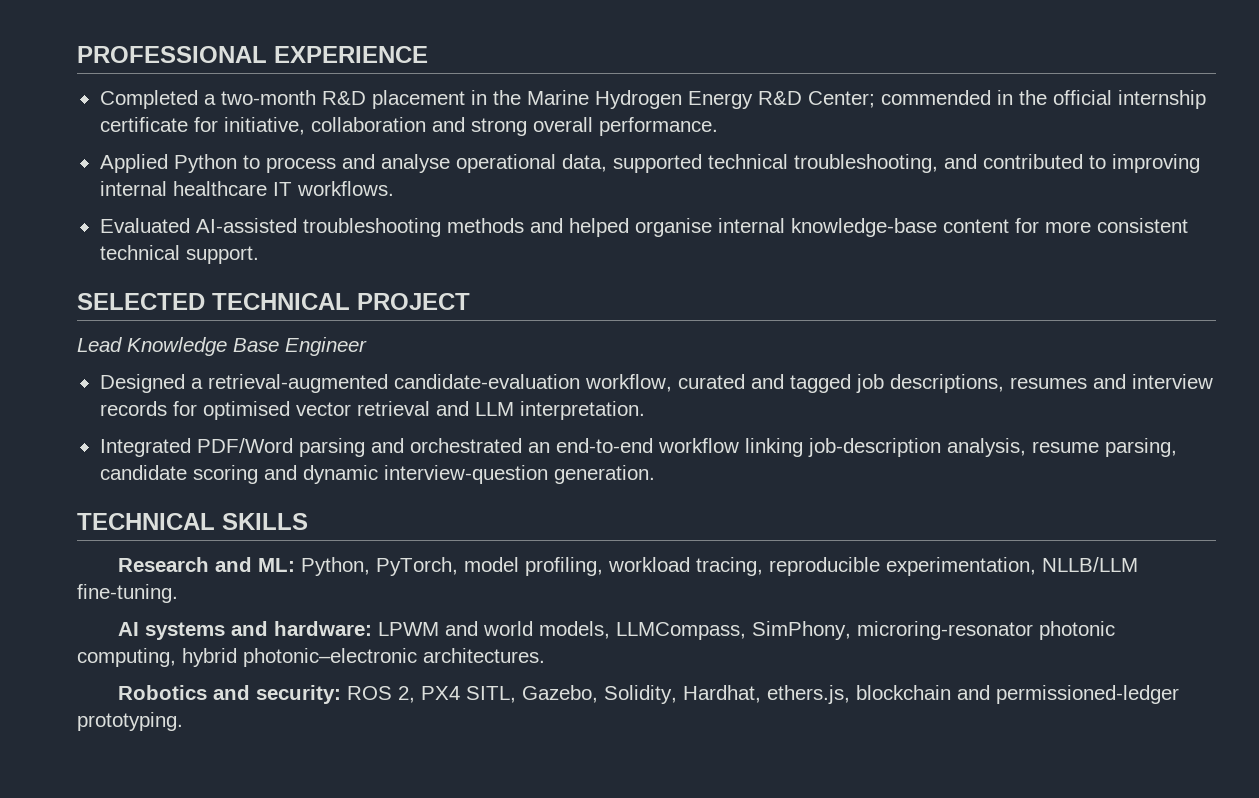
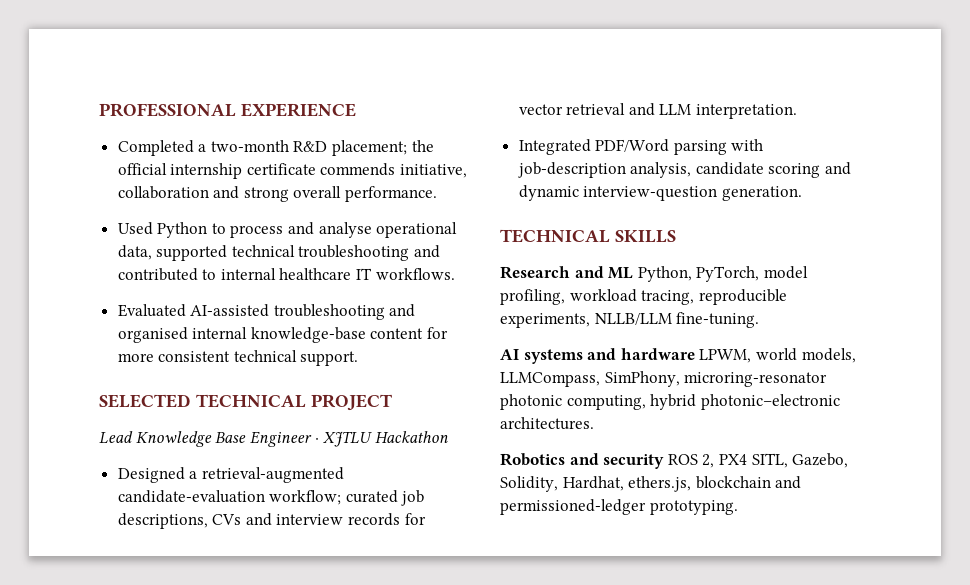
[371,90,1013,109] placement in the Marine Hydrogen Energy R&D Center; commended in -> [332,140,408,156] placement;
[193,117,218,132] for -> [320,163,396,176] commends
[99,154,168,173] Applied -> [117,222,153,235] Used
[793,154,938,173] troubleshooting, -> [298,245,410,261] troubleshooting
[1111,154,1200,173] improving -> (217, 274) none
[446,218,712,237] methods and helped organise -> [389,304,416,317] [117,327,188,343] and organised
(367, 346) none -> [314,431,448,447] · XJTLU Hackathon
[584,374,851,393] workflow, curated and tagged -> [269,490,398,505] workflow; curated
[1009,377,1087,389] resumes -> [212,514,242,525] CVs
[202,401,290,420] optimised -> (426, 519) none
[370,438,1177,457] and orchestrated an end-to-end workflow linking job-description analysis, resume parsing, -> [731,139,764,151] [517,162,692,178] with job-description analysis,
[257,558,295,572] ML: -> [608,267,634,279] ML
[885,557,1036,576] experimentation, -> [500,313,590,328] experiments,
[273,621,478,636] hardware: LPWM and -> [620,348,752,363] hardware LPWM,
[255,685,341,704] security: -> [603,454,665,469] security

